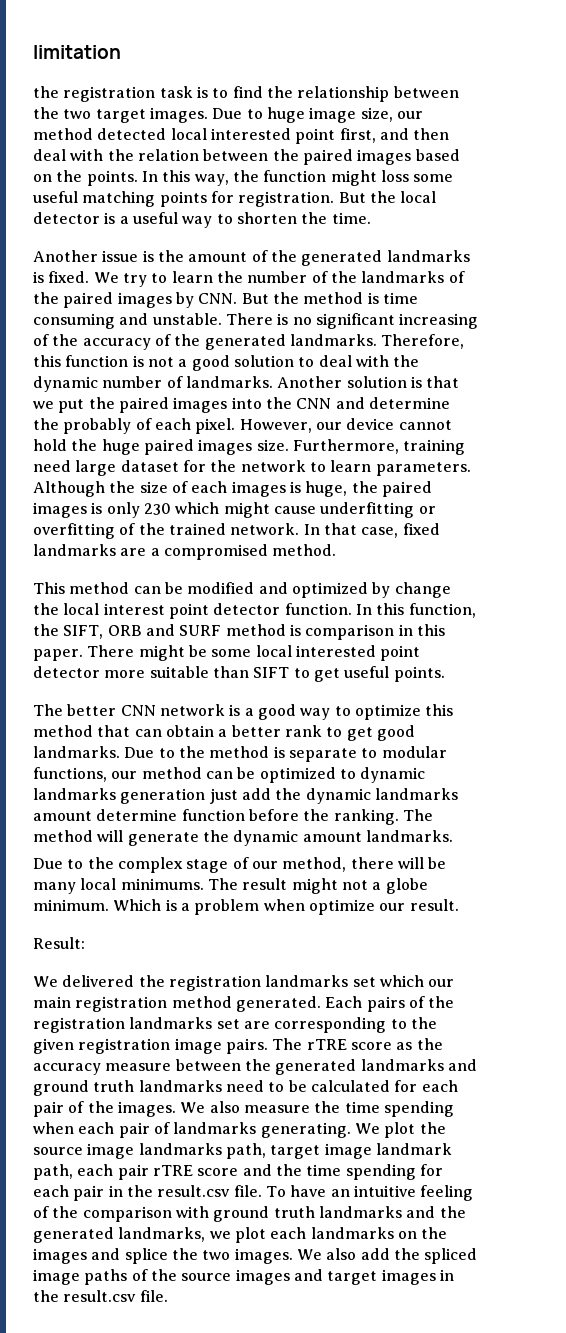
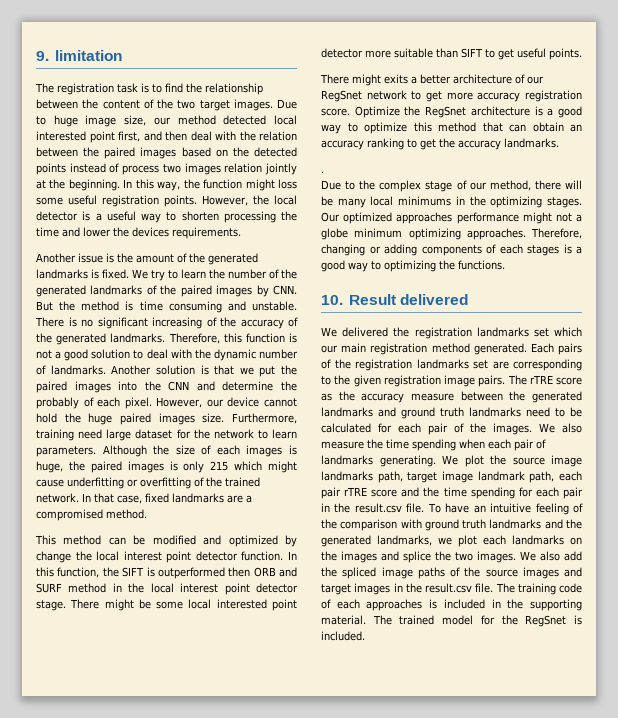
(33, 52) none -> [36,51,49,61] 9.
[33,86,59,98] the -> [35,83,54,93] The
(59, 113) none -> [102,99,173,109] content of the
[86,170,138,186] points. -> [253,147,297,157] [36,163,297,175] [36,179,120,191] detected points instead of process two images relation jointly at the beginning.
[82,191,366,207] matching points for registration. But -> [102,195,248,207] registration points. However,
[301,212,371,224] the time. -> [223,211,297,223] [36,227,241,239] processing the time and lower the devices requirements.
(357, 277) none -> [36,285,86,297] generated
[143,503,171,515] 230 -> [210,461,229,471] 215
[63,624,445,640] [33,649,83,661] SIFT, ORB and SURF method is comparison in this paper. -> [122,567,297,579] [36,583,298,595] [36,600,66,611] SIFT is outperformed then ORB and SURF method in the local interest point detector stage.
[33,704,225,716] The better CNN network -> [320,74,544,86] [321,90,582,102] [321,106,530,118] There might exits a better architecture of our RegSnet network to get more accuracy registration score. Optimize the RegSnet architecture
[218,725,415,741] [33,746,447,762] [33,767,426,783] [33,788,458,804] [33,809,433,825] [33,830,453,846] a better rank to get good landmarks. Due to the method is separate to modular functions, our method can be optimized to dynamic landmarks generation just add the dynamic landmarks amount determine function before the ranking. The method will generate the dynamic amount landmarks. -> [570,124,582,132] [321,138,559,150] [321,171,324,173] an accuracy ranking to get the accuracy landmarks. // .
[120,878,428,894] [33,899,459,915] [33,937,85,949] minimums. The result might not a globe minimum. Which is a problem when optimize our result. // Result: -> [398,196,582,208] [321,212,582,224] [321,228,582,240] [321,244,582,256] [321,260,505,272] [321,294,468,305] minimums in the optimizing stages. Our optimized approaches performance might not a globe minimum optimizing approaches. Therefore, changing or adding components of each stages is a good way to optimizing the functions. // 10. Result delivered
(168, 1296) none -> [495,583,582,595] [321,599,582,611] [321,615,582,627] [321,631,365,641] The training code of each approaches is included in the supporting material. The trained model for the RegSnet is included.

